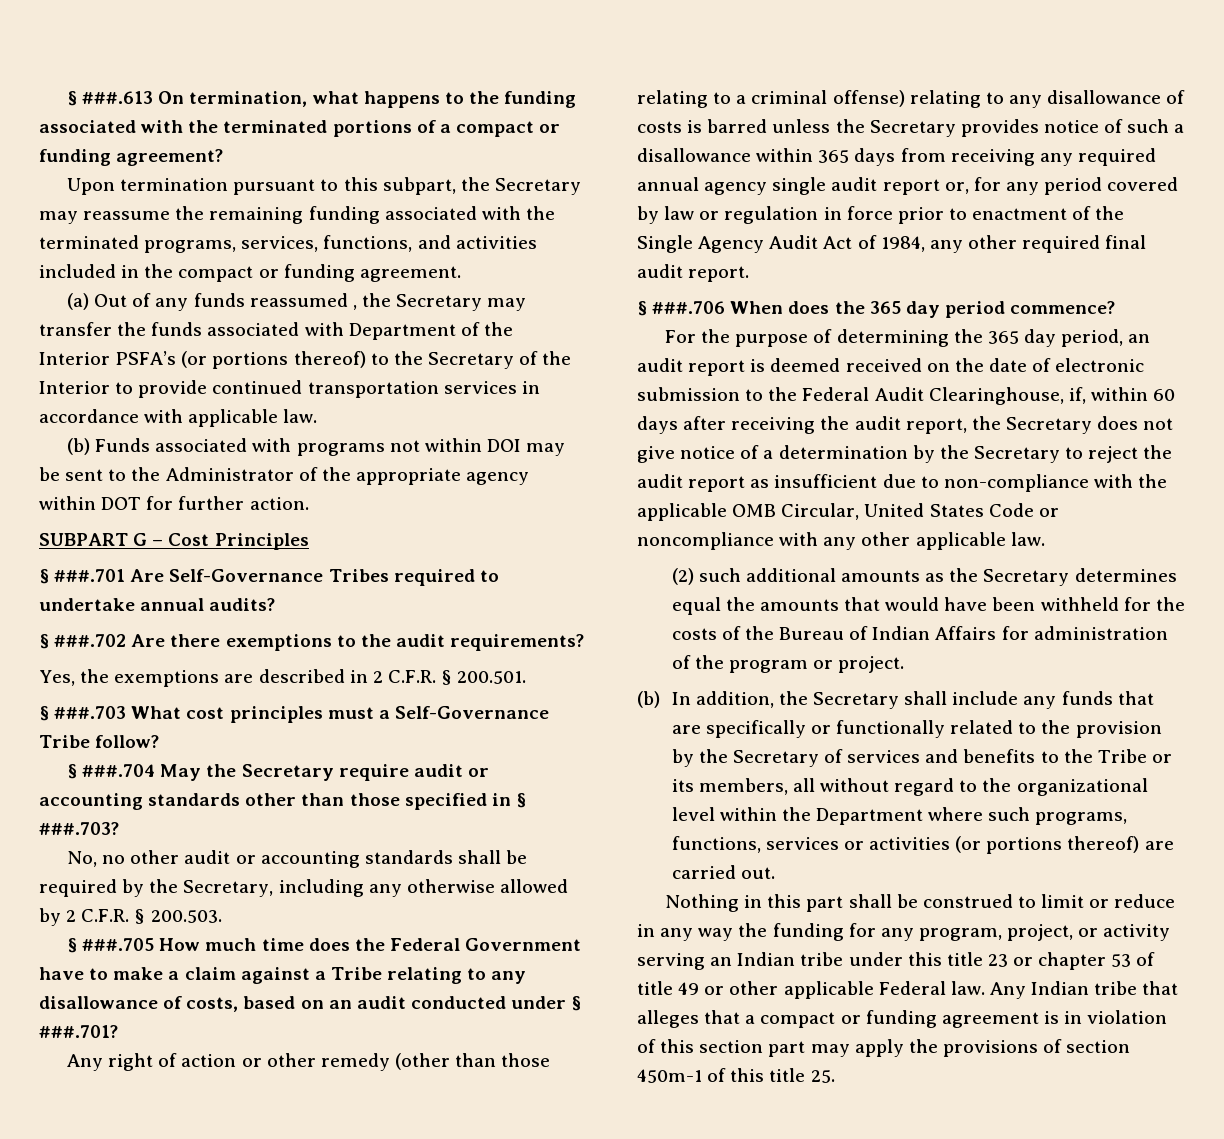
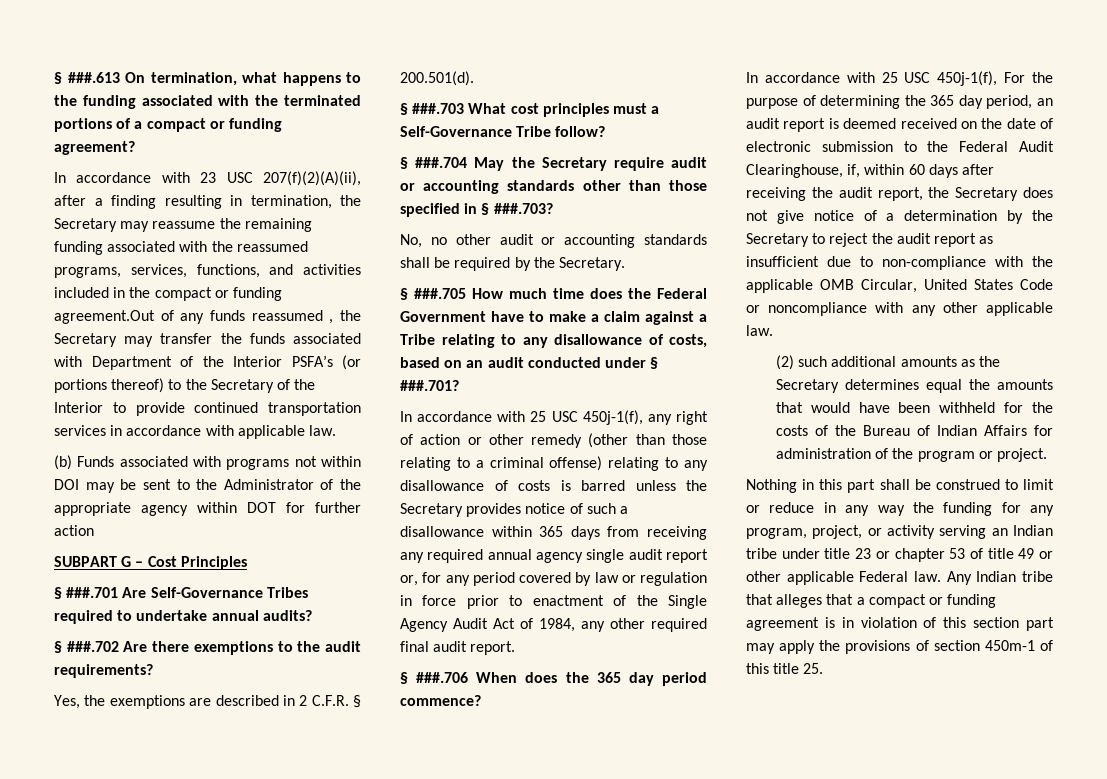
[67,177,456,195] Upon termination pursuant to this subpart, -> [54,171,361,186] [54,195,332,209] In accordance with 23 USC 207(f)(2)(A)(ii), after a finding resulting in termination,
[39,235,139,249] terminated -> [236,241,308,252] reassumed
[359,266,461,282] [67,293,128,310] agreement. // (a) Out -> [54,310,155,324] agreement.Out
[249,497,309,510] action. -> [54,525,94,536] action
[457,671,527,684] 200.501. -> [400,71,474,86] 200.501(d).
[183,879,568,897] [39,908,222,926] Secretary, including any otherwise allowed by 2 C.F.R. § 200.503. -> [558,257,625,271] Secretary.
[67,1054,104,1071] Any -> [400,410,672,425] In accordance with 25 USC 450j-1(f), any
(1116, 307) none -> [746,71,998,86] In accordance with 25 USC 450j-1(f),
[637,691,1154,709] [671,720,1162,738] [671,749,1172,767] [671,778,1148,796] [671,807,1128,825] [671,836,1174,854] [671,865,775,879] // (b) In addition, the Secretary shall include any funds that are specifically or functionally related to the provision by the Secretary of services and benefits to the Tribe or its members, all without regard to the organizational level within the Department where such programs, functions, services or activities (or portions thereof) are carried out. -> (1047, 455) none
[907,952,942,966] this -> (820, 553) none

